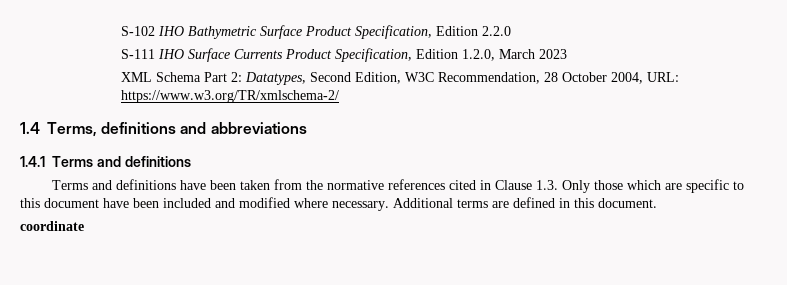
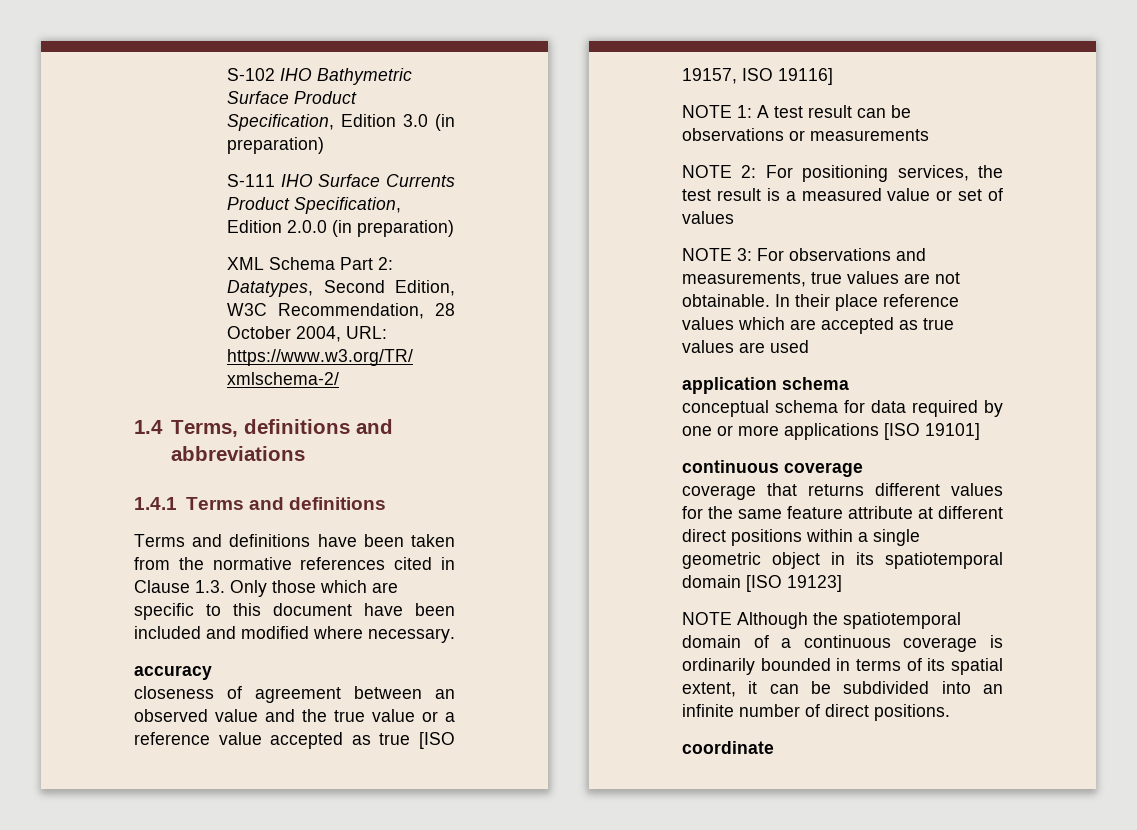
[481,26,511,36] 2.2.0 -> [403,114,455,131] [227,137,325,154] 3.0 (in preparation)
[461,49,567,61] 1.2.0, March 2023 -> [287,220,455,237] 2.0.0 (in preparation)
[393,197,657,208] Additional terms are defined in this document. -> [134,665,212,680] [134,686,455,703] [134,709,455,722] [134,732,455,749] [682,68,833,85] [682,105,911,118] [682,128,929,141] [682,165,1003,182] [682,188,1003,201] [682,211,734,224] [682,248,926,261] [682,271,960,287] [682,294,959,311] [682,317,954,334] [682,340,809,353] [682,377,849,394] [682,400,1003,417] [682,423,980,440] [682,460,863,477] [682,483,1003,500] [682,506,1003,519] [682,529,920,546] [682,552,1003,569] [682,575,842,592] [682,612,961,629] [682,635,1003,652] [682,658,1003,675] [682,681,1003,697] [682,704,950,721] // accuracy // closeness of agreement between an observed value and the true value or a reference value accepted as true [ISO 19157, ISO 19116] // NOTE 1: A test result can be observations or measurements // NOTE 2: For positioning services, the test result is a measured value or set of values // NOTE 3: For observations and measurements, true values are not obtainable. In their place reference values which are accepted as true values are used // application schema // conceptual schema for data required by one or more applications [ISO 19101] // continuous coverage // coverage that returns different values for the same feature attribute at different direct positions within a single geometric object in its spatiotemporal domain [ISO 19123] // NOTE Although the spatiotemporal domain of a continuous coverage is ordinarily bounded in terms of its spatial extent, it can be subdivided into an infinite number of direct positions.

